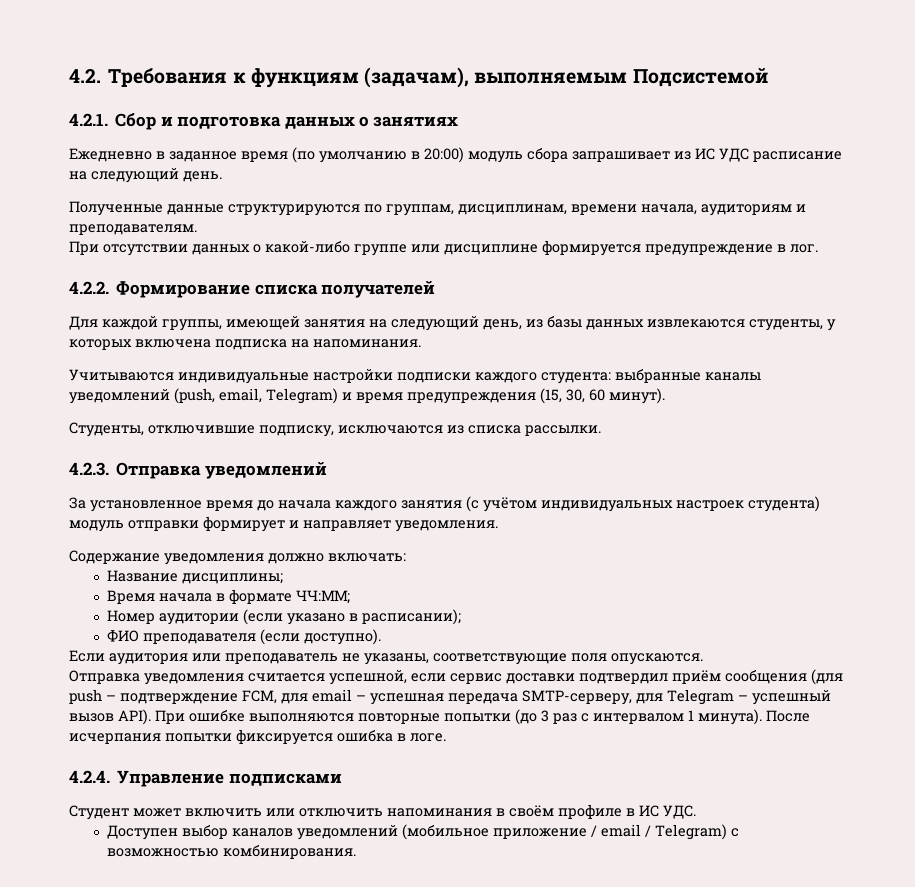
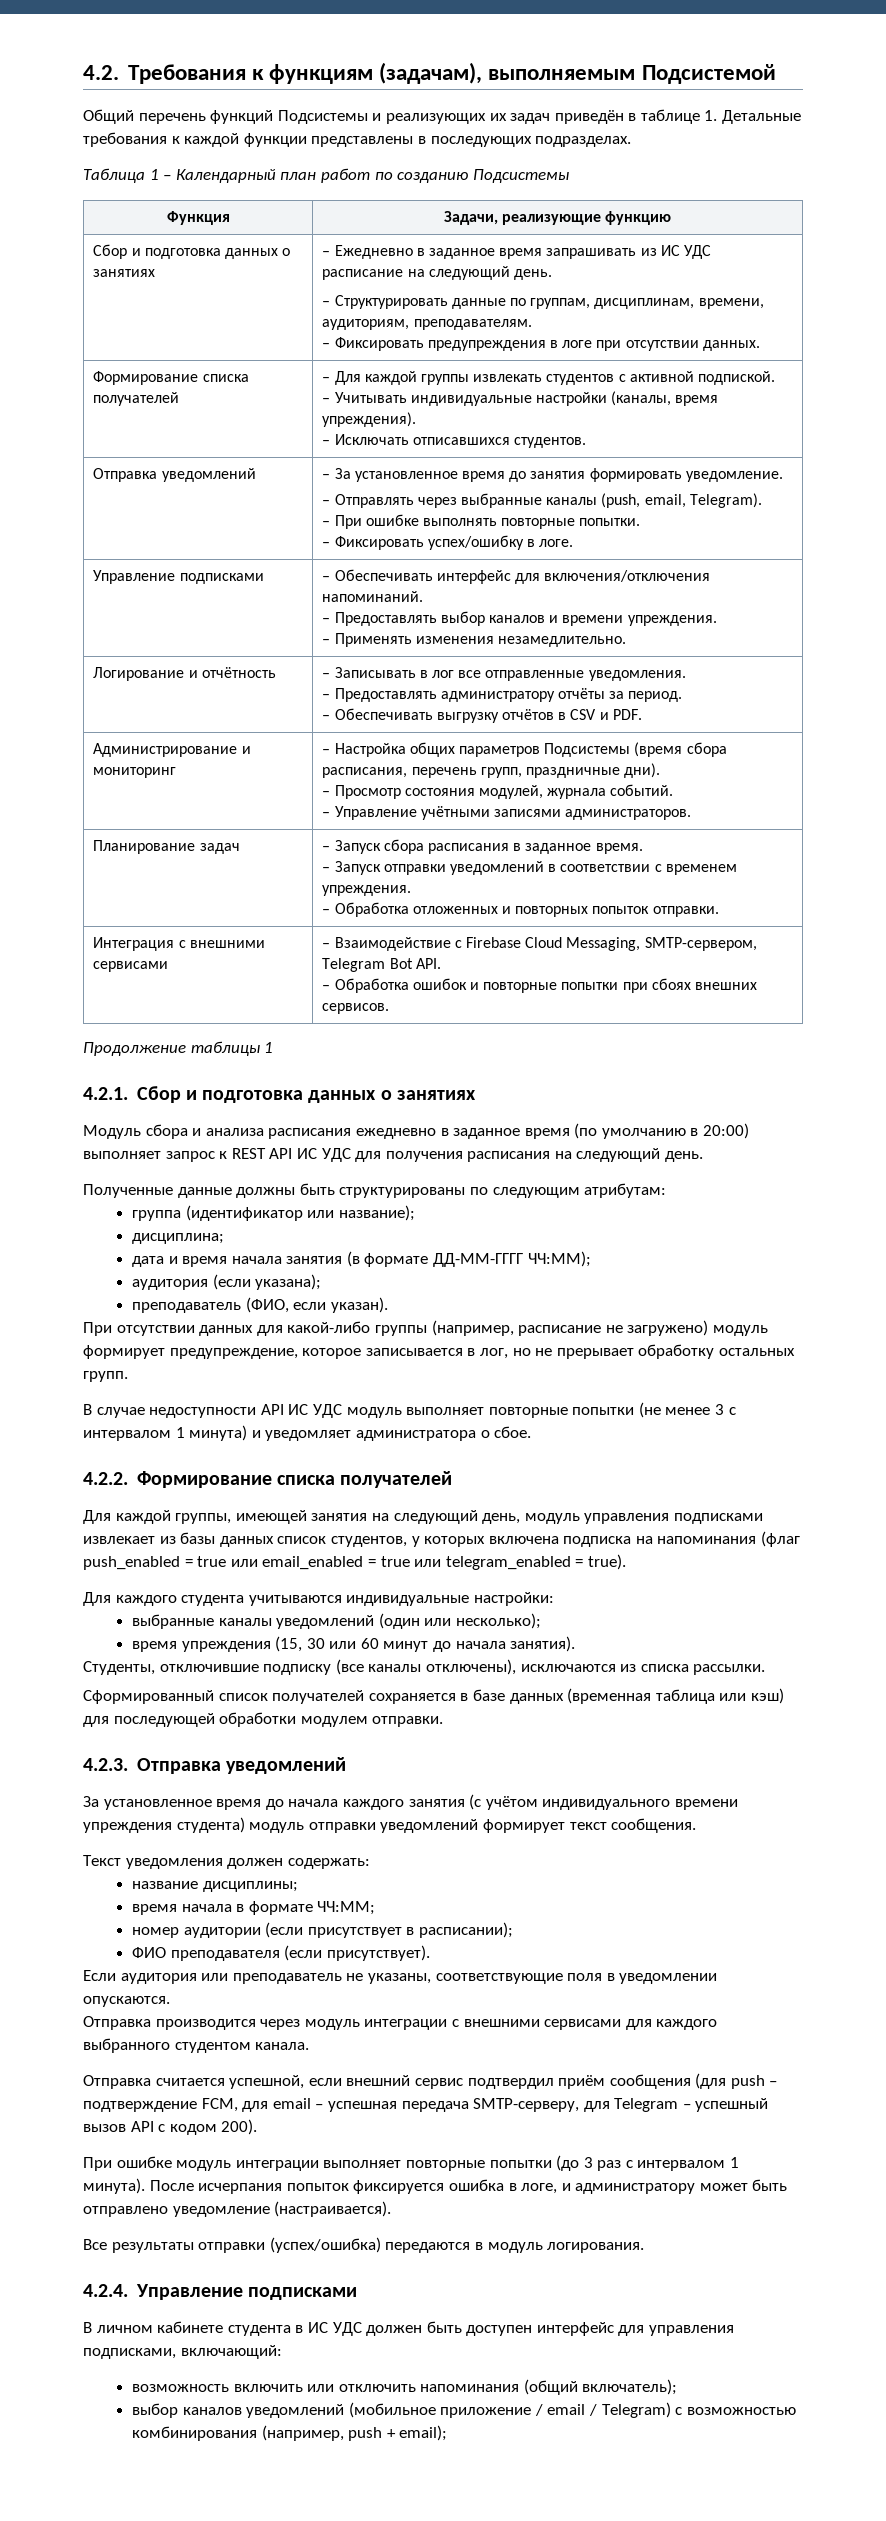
(768, 77) none -> [83,109,802,124] [83,132,632,147] [83,168,569,183] [166,211,230,225] [443,211,672,225] [93,244,291,259] [93,269,156,277] [322,245,711,259] [322,266,552,280] [322,295,764,309] [322,319,532,330] [322,337,760,351] [93,371,249,385] [93,392,180,406] [322,371,775,385] [322,391,719,406] [322,412,417,427] [322,434,586,448] [93,468,256,482] [322,468,783,482] [322,493,762,508] [322,514,641,529] [322,535,574,550] [93,570,264,584] [322,569,711,584] [322,591,424,602] [322,611,717,626] [322,633,626,647] [93,667,276,681] [322,667,686,681] [322,688,683,702] [322,708,642,723] [93,743,251,757] [93,767,177,778] [322,742,727,757] [322,763,661,778] [322,784,674,799] [322,806,692,820] [93,840,240,854] [322,839,643,854] [322,861,737,875] [322,885,412,896] [322,902,719,917] [93,937,265,951] [93,961,169,972] [322,937,757,951] [322,958,441,972] [322,978,757,993] [322,1003,390,1014] [83,1041,274,1056] // Общий перечень функций Подсистемы и реализующих их задач приведён в таблице 1. Детальные требования к каждой функции представлены в последующих подразделах. // Таблица 1 – Календарный план работ по созданию Подсистемы // Функция | Задачи, реализующие функцию // Сбор и подготовка данных о занятиях | – Ежедневно в заданное время запрашивать из ИС УДС расписание на следующий день. // – Структурировать данные по группам, дисциплинам, времени, аудиториям, преподавателям. // – Фиксировать предупреждения в логе при отсутствии данных. // Формирование списка получателей | – Для каждой группы извлекать студентов с активной подпиской. // – Учитывать индивидуальные настройки (каналы, время упреждения). // – Исключать отписавшихся студентов. // Отправка уведомлений | – За установленное время до занятия формировать уведомление. // – Отправлять через выбранные каналы (push, email, Telegram). // – При ошибке выполнять повторные попытки. // – Фиксировать успех/ошибку в логе. // Управление подписками | – Обеспечивать интерфейс для включения/отключения напоминаний. // – Предоставлять выбор каналов и времени упреждения. // – Применять изменения незамедлительно. // Логирование и отчётность | – Записывать в лог все отправленные уведомления. // – Предоставлять администратору отчёты за период. // – Обеспечивать выгрузку отчётов в CSV и PDF. // Администрирование и мониторинг | – Настройка общих параметров Подсистемы (время сбора расписания, перечень групп, праздничные дни). // – Просмотр состояния модулей, журнала событий. // – Управление учётными записями администраторов. // Планирование задач | – Запуск сбора расписания в заданное время. // – Запуск отправки уведомлений в соответствии с временем упреждения. // – Обработка отложенных и повторных попыток отправки. // Интеграция с внешними сервисами | – Взаимодействие с Firebase Cloud Messaging, SMTP-сервером, Telegram Bot API. // – Обработка ошибок и повторные попытки при сбоях внешних сервисов. // Продолжение таблицы 1
[69,148,152,162] Ежедневно -> [83,1124,436,1139] Модуль сбора и анализа расписания ежедневно
[468,148,842,163] модуль сбора запрашивает из ИС УДС расписание -> [83,1148,551,1162] выполняет запрос к REST API ИС УДС для получения расписания
[228,204,806,216] [69,224,197,235] [69,240,818,256] структурируются по группам, дисциплинам, времени начала, аудиториям и преподавателям. // При отсутствии данных о какой-либо группе или дисциплине формируется предупреждение в лог. -> [236,1183,667,1198] [131,1205,415,1221] [131,1233,224,1244] [131,1251,591,1267] [131,1274,322,1290] [131,1297,388,1313] [83,1320,768,1336] [83,1344,795,1359] [83,1371,128,1382] [83,1402,736,1418] [83,1425,532,1441] должны быть структурированы по следующим атрибутам: // группа (идентификатор или название); // дисциплина; // дата и время начала занятия (в формате ДД-ММ-ГГГГ ЧЧ:ММ); // аудитория (если указана); // преподаватель (ФИО, если указан). // При отсутствии данных для какой-либо группы (например, расписание не загружено) модуль формирует предупреждение, которое записывается в лог, но не прерывает обработку остальных групп. // В случае недоступности API ИС УДС модуль выполняет повторные попытки (не менее 3 с интервалом 1 минута) и уведомляет администратора о сбое.
(522, 324) none -> [524,1513,763,1524] [83,1536,155,1544] модуль управления подписками извлекает
[647,319,823,331] извлекаются студенты, -> [277,1536,407,1547] список студентов,
[313,339,421,348] [69,369,761,384] [69,388,665,404] [69,422,601,437] напоминания. // Учитываются индивидуальные настройки подписки каждого студента: выбранные каналы уведомлений (push, email, Telegram) и время предупреждения (15, 30, 60 минут). // Студенты, отключившие подписку, исключаются из списка рассылки. -> [657,1531,801,1547] [83,1554,626,1570] [83,1592,554,1606] [131,1613,541,1629] [131,1636,576,1652] [83,1659,766,1675] [83,1688,784,1704] [83,1712,444,1727] напоминания (флаг push_enabled = true или email_enabled = true или telegram_enabled = true). // Для каждого студента учитываются индивидуальные настройки: // выбранные каналы уведомлений (один или несколько); // время упреждения (15, 30 или 60 минут до начала занятия). // Студенты, отключившие подписку (все каналы отключены), исключаются из списка рассылки. // Сформированный список получателей сохраняется в базе данных (временная таблица или кэш) для последующей обработки модулем отправки.
[541,496,820,512] [69,516,498,532] [69,550,406,565] [107,570,179,582] индивидуальных настроек студента) модуль отправки формирует и направляет уведомления. // Содержание уведомления должно включать: // Название -> [542,1799,738,1810] [83,1817,697,1833] [83,1855,370,1869] [131,1881,198,1889] индивидуального времени упреждения студента) модуль отправки уведомлений формирует текст сообщения. // Текст уведомления должен содержать: // название
[107,590,156,604] Время -> [131,1904,177,1915] время
[107,610,156,624] Номер -> [131,1927,179,1938] номер
[287,613,346,625] указано -> [307,1927,402,1938] присутствует
[304,629,382,645] доступно). -> [326,1945,430,1961] присутствует).
(607, 657) none -> [606,1973,718,1984] в уведомлении
[144,673,244,685] уведомления -> [155,2019,718,2030] [83,2038,310,2053] [83,2075,151,2089] производится через модуль интеграции с внешними сервисами для каждого выбранного студентом канала. // Отправка
[450,673,575,684] сервис доставки -> [346,2075,463,2089] внешний сервис
[118,709,354,725] API). При ошибке выполняются -> [130,2119,258,2135] [83,2156,402,2171] API с кодом 200). // При ошибке модуль интеграции выполняет
[165,733,232,742] попытки -> [286,2183,349,2191] попыток
[410,733,446,742] [69,770,342,787] [69,804,696,820] [107,825,179,840] логе. // 4.2.4. Управление подписками // Студент может включить или отключить напоминания в своём профиле в ИС УДС. // Доступен -> [521,2179,788,2194] [83,2201,392,2217] [83,2237,645,2253] [83,2284,357,2300] [83,2321,735,2336] [83,2345,282,2359] [131,2379,678,2395] логе, и администратору может быть отправлено уведомление (настраивается). // Все результаты отправки (успех/ошибка) передаются в модуль логирования. // 4.2.4. Управление подписками // В личном кабинете студента в ИС УДС должен быть доступен интерфейс для управления подписками, включающий: // возможность включить или отключить напоминания (общий включатель); //
[223,845,357,859] комбинирования. -> [131,2425,448,2441] комбинирования (например, push + email);

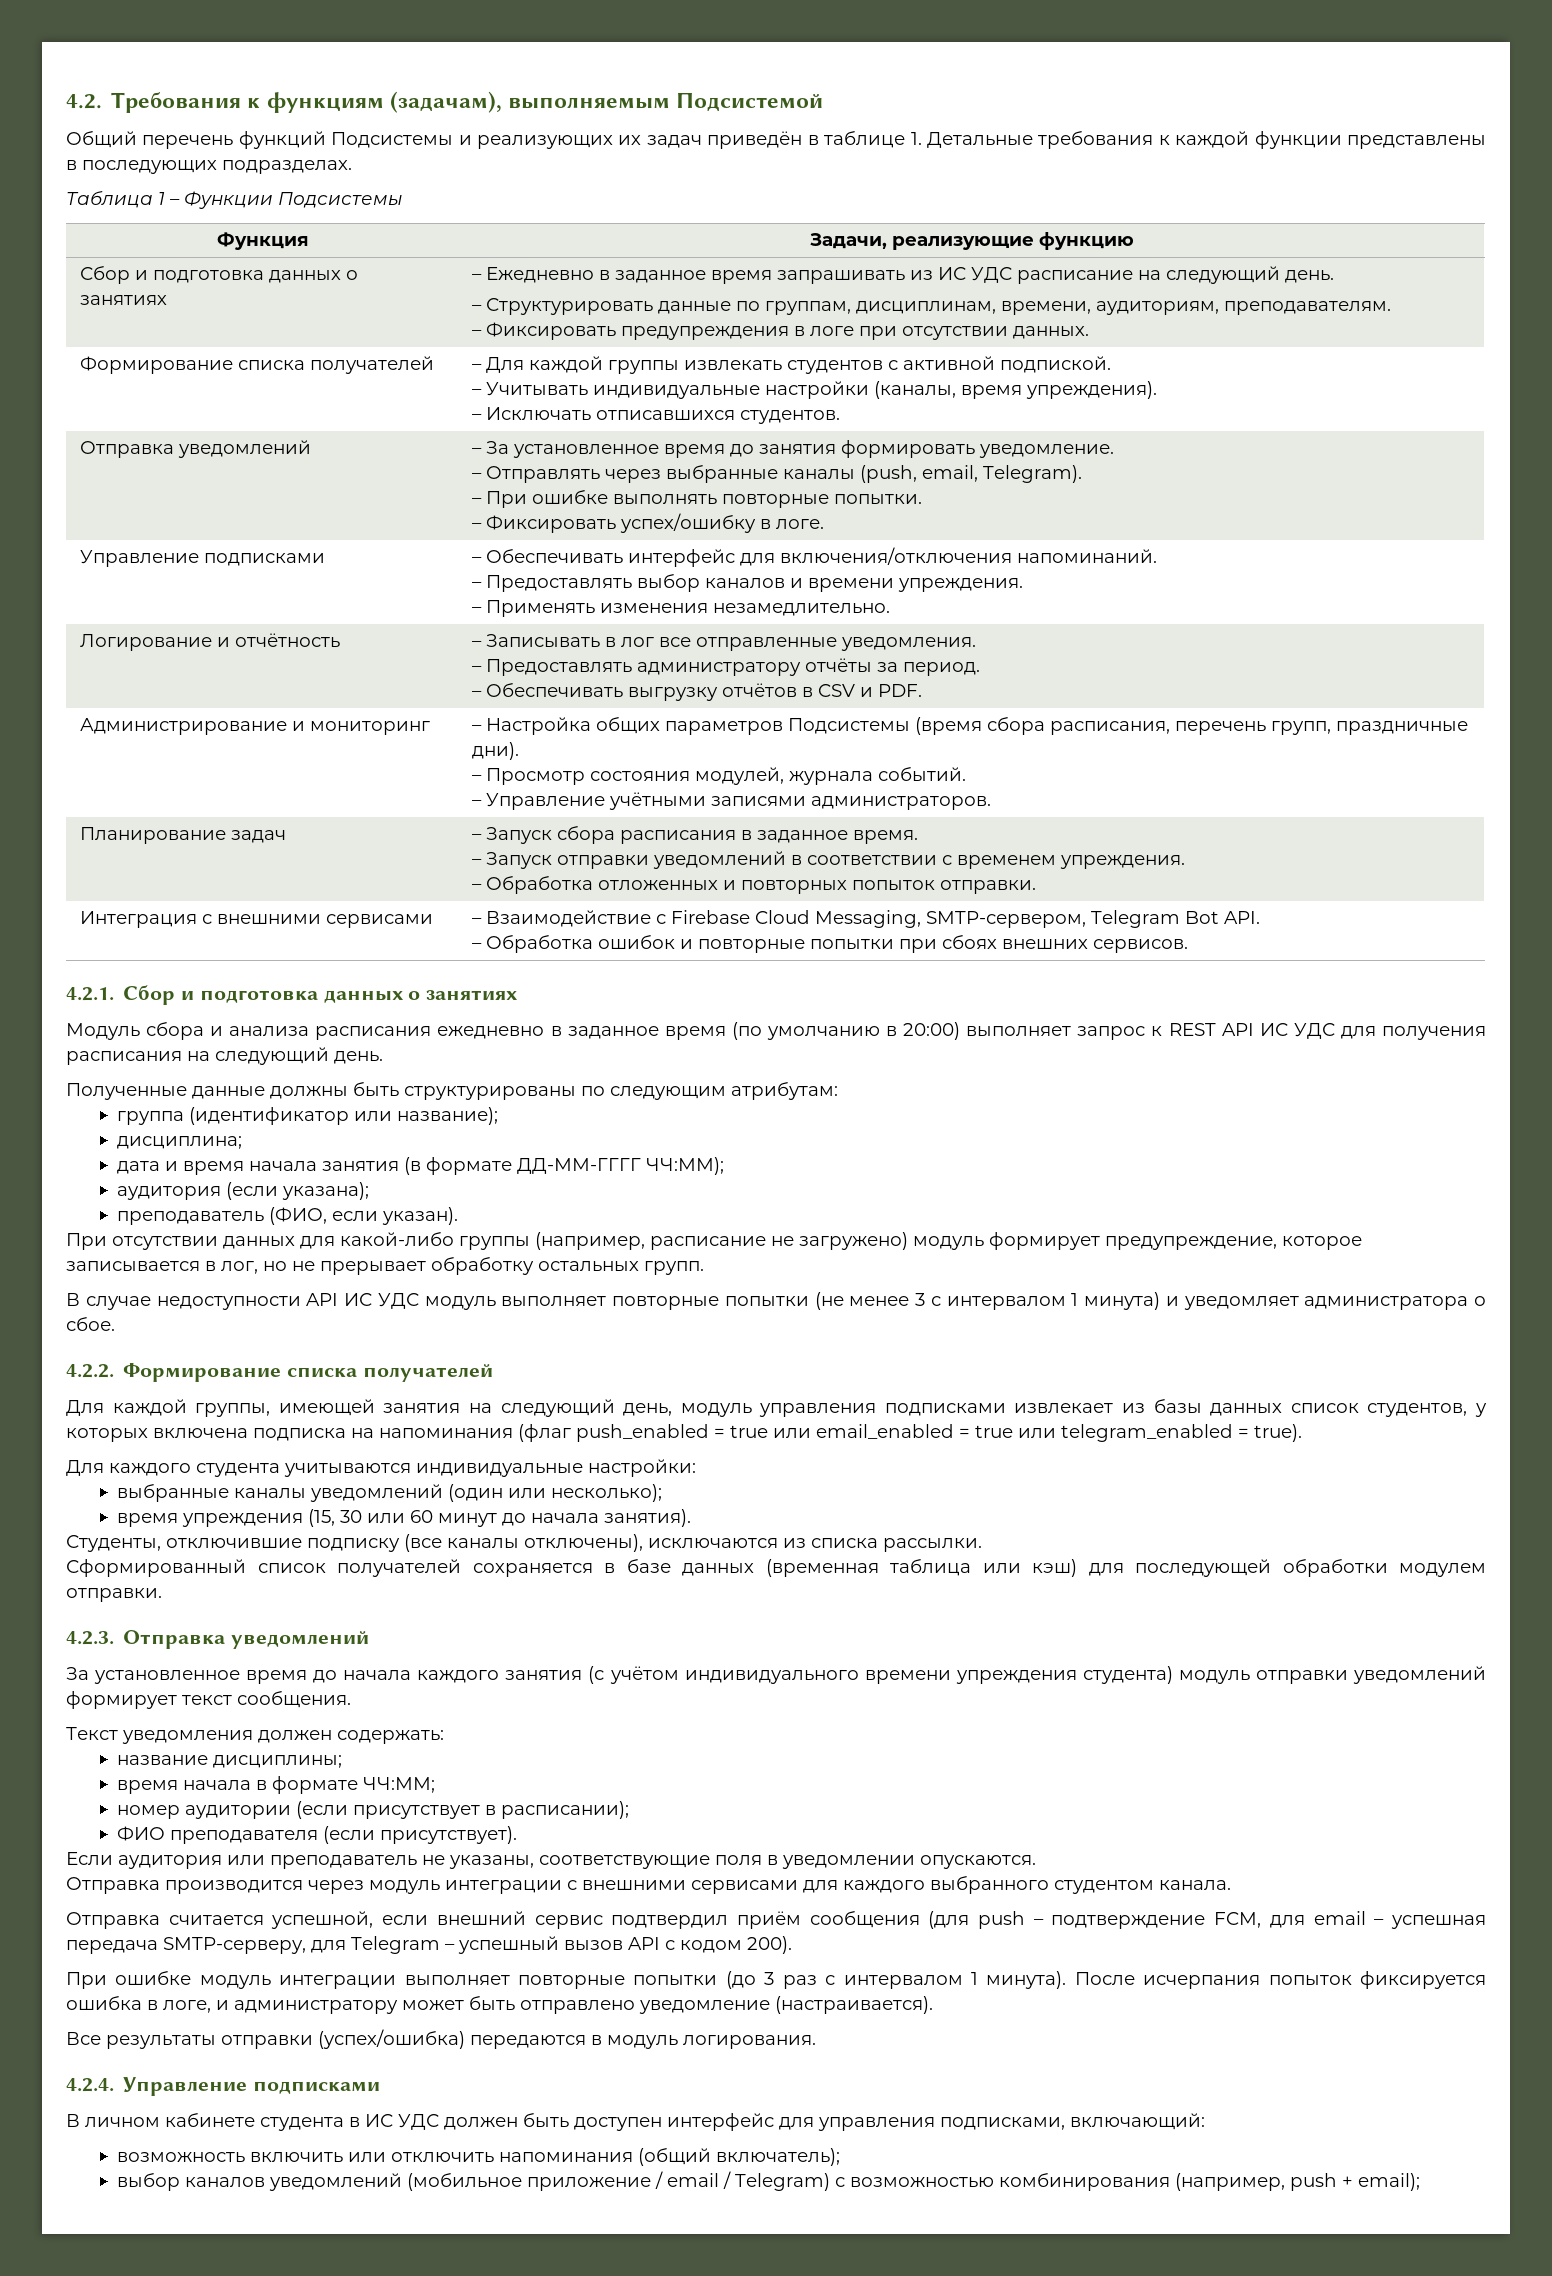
[175,168,469,183] Календарный план работ по созданию -> [184,191,273,209] Функции
[83,1041,274,1056] // Продолжение таблицы 1 -> (1188, 946) none

